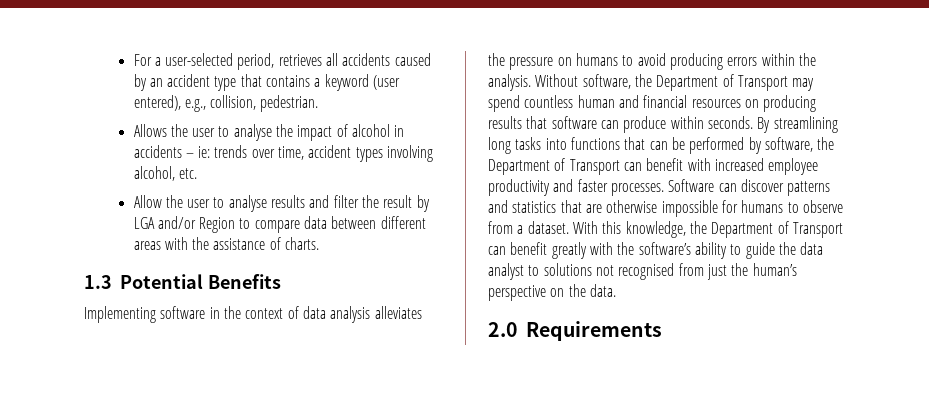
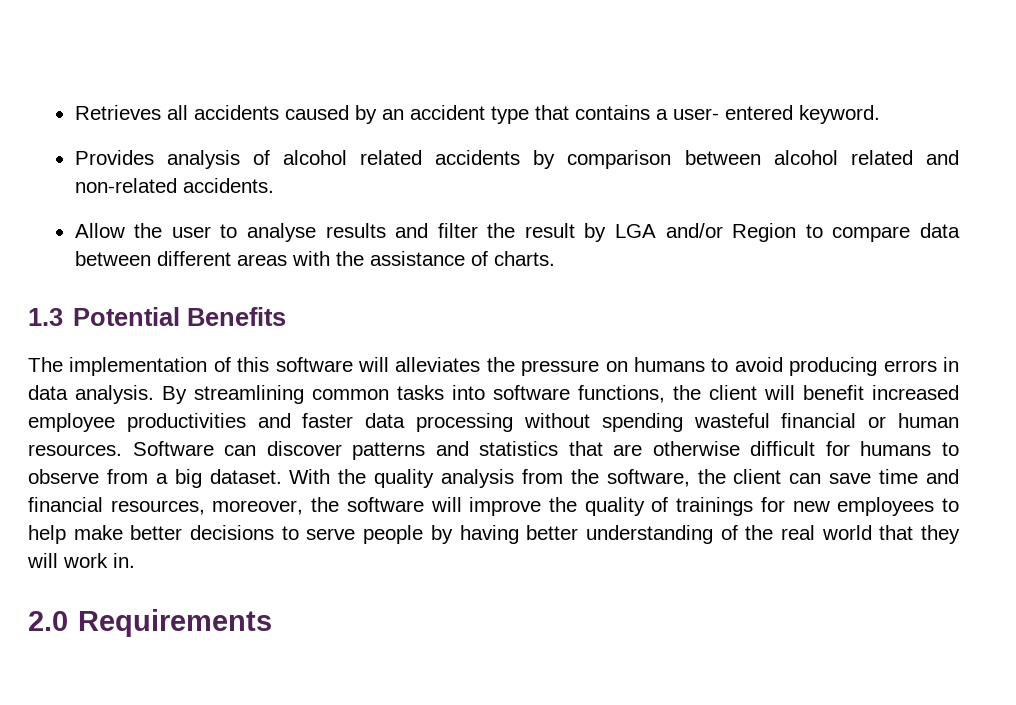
[133,53,322,70] For a user-selected period, retrieves -> [74,105,161,120] Retrieves
[324,74,401,91] [133,95,319,112] [133,124,405,141] [133,145,434,162] [133,166,197,181] keyword (user entered), e.g., collision, pedestrian. // Allows the user to analyse the impact of alcohol in accidents – ie: trends over time, accident types involving alcohol, etc. -> [672,105,880,124] [74,150,960,169] [74,178,274,193] user- entered keyword. // Provides analysis of alcohol related accidents by comparison between alcohol related and non-related accidents.
[84,306,371,323] Implementing software in the context of data analysis -> [28,357,389,376] The implementation of this software will
[761,53,816,66] [488,74,815,91] [488,95,817,112] [488,116,753,133] within the analysis. Without software, the Department of Transport may spend countless human and financial resources on producing results that software can produce within seconds. -> [942,357,959,372] [28,385,154,404] in data analysis.
[488,137,511,154] long -> [312,389,389,400] common
[570,137,835,154] [488,158,711,175] functions that can be performed by software, the Department of Transport can benefit with -> [493,385,864,403] software functions, the client will benefit
[488,179,550,196] productivity -> [126,413,246,432] productivities
[610,183,664,196] processes. -> [365,413,960,432] [28,444,122,456] data processing without spending wasteful financial or human resources.
[661,200,718,217] impossible -> [750,441,816,456] difficult
(524, 229) none -> [174,469,202,488] big
[602,221,843,238] [488,242,824,259] [488,263,797,280] [488,284,616,301] this knowledge, the Department of Transport can benefit greatly with the software’s ability to guide the data analyst to solutions not recognised from just the human’s perspective on the data. -> [338,469,959,488] [28,497,959,516] [28,525,960,544] [27,553,135,568] the quality analysis from the software, the client can save time and financial resources, moreover, the software will improve the quality of trainings for new employees to help make better decisions to serve people by having better understanding of the real world that they will work in.

